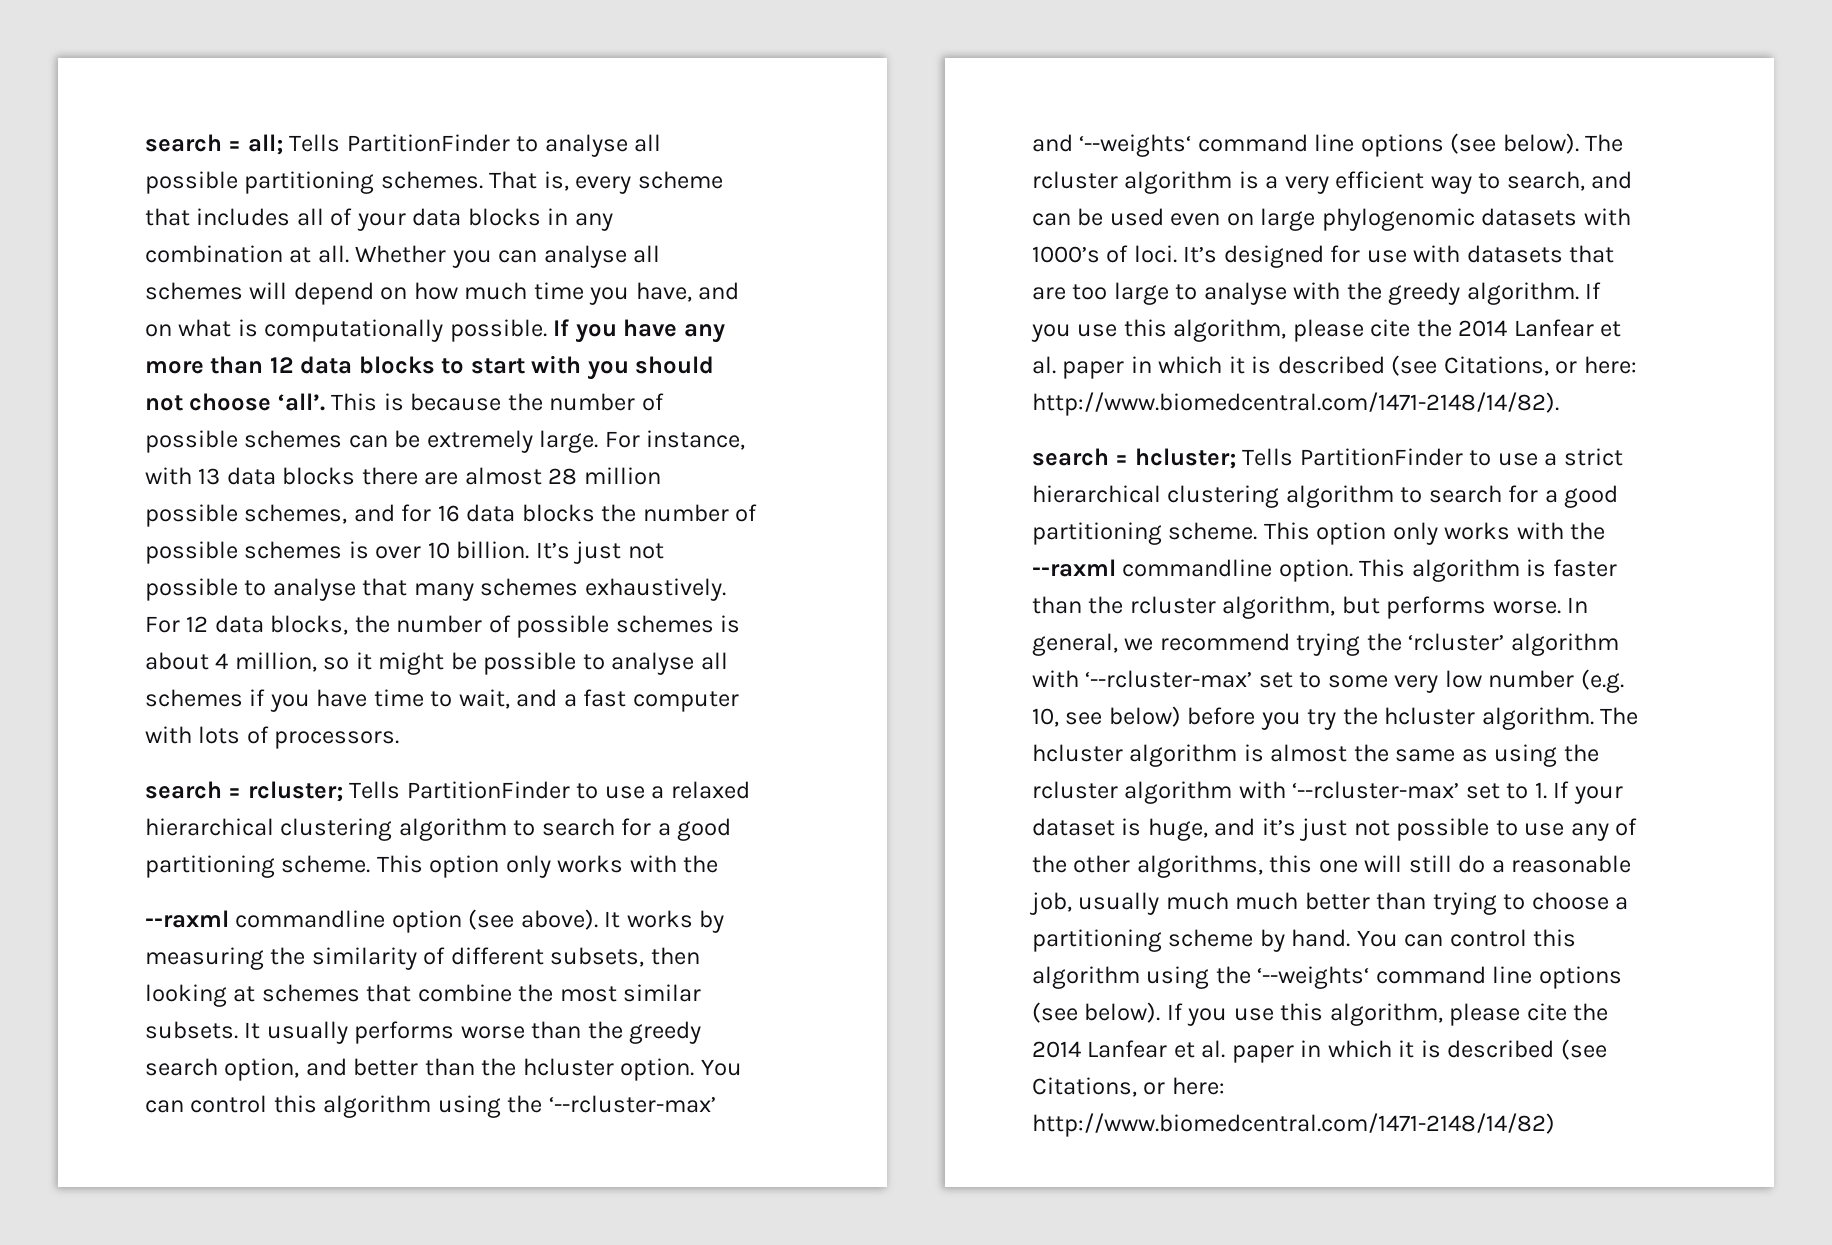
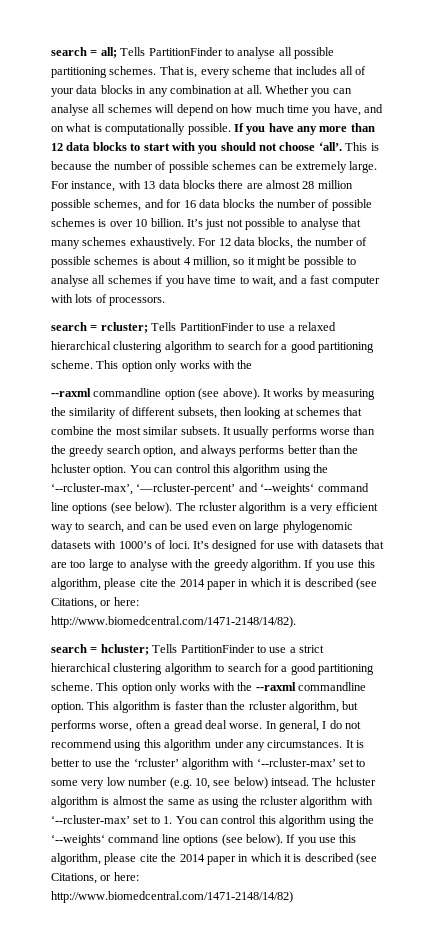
(347, 1067) none -> [200,445,285,457] always performs
[548,1095,716,1113] ‘--rcluster-max’ -> [51,483,236,495] ‘--rcluster-max’, ‘—rcluster-percent’
[1513,319,1622,337] [1032,356,1056,374] Lanfear et al. -> (205, 583) none
[1492,597,1589,614] [1032,633,1361,656] worse. In general, we recommend trying -> [99,720,362,732] [51,739,364,751] [51,758,112,767] worse, often a gread deal worse. In general, I do not recommend using this algorithm under any circumstances. It is better to use
[1187,707,1594,730] before you try the hcluster algorithm. -> [271,777,309,786] intsead.
[1553,781,1623,804] [1032,818,1638,841] [1032,855,1632,878] [1029,892,1629,915] [1032,929,1351,952] If your dataset is huge, and it’s just not possible to use any of the other algorithms, this one will still do a reasonable job, usually much much better than trying to choose a partitioning scheme by hand. -> (173, 820) none
[1087,1040,1226,1058] Lanfear et al. -> (205, 858) none

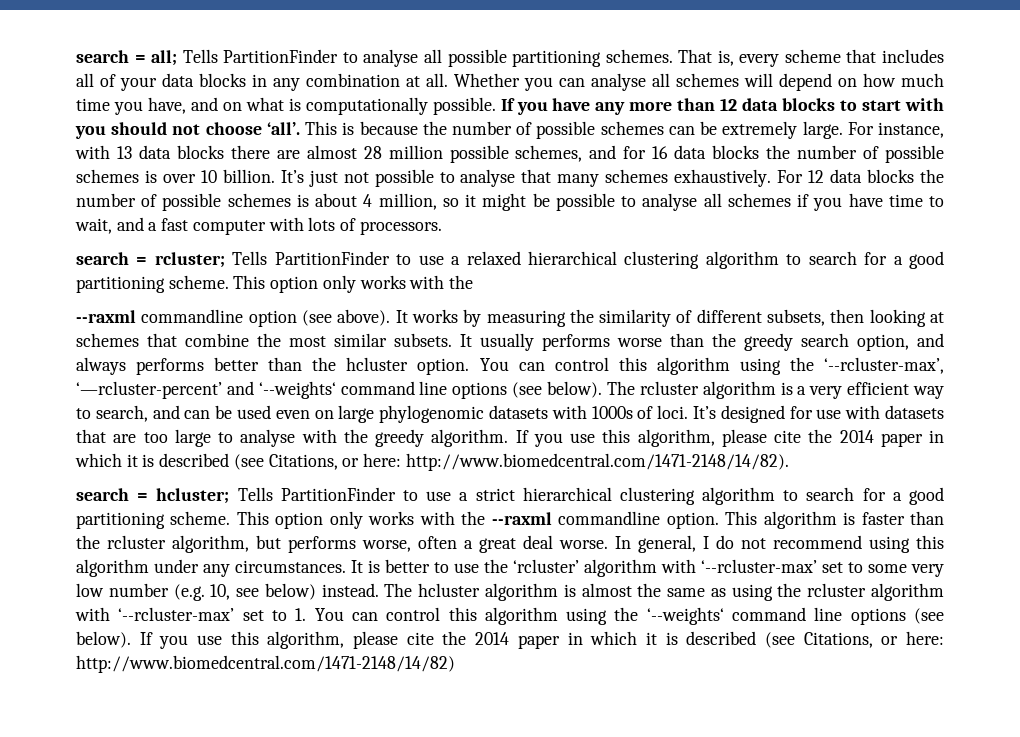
[258,237,294,249] blocks, -> [867,169,915,183] blocks
[118,541,152,549] 1000’s -> [591,406,633,419] 1000s
[173,720,203,732] gread -> [479,538,516,553] great
[271,777,309,786] intsead. -> [321,583,379,597] instead.

